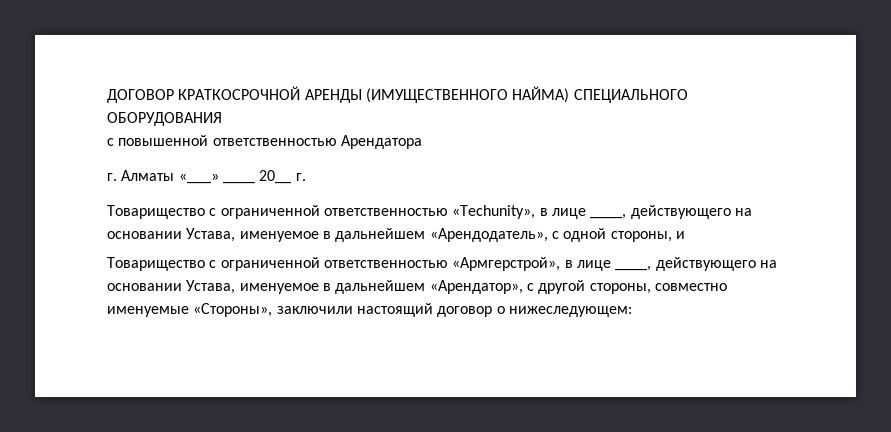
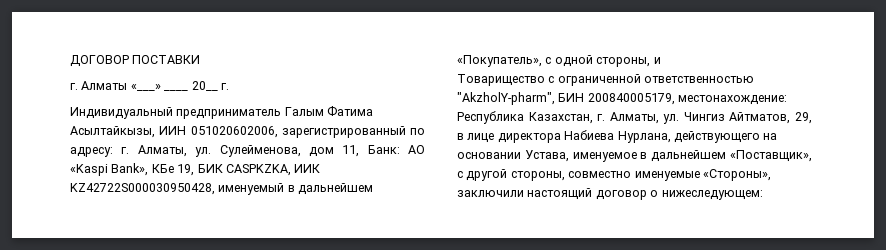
[178,86,688,103] [107,112,222,126] [107,135,422,149] КРАТКОСРОЧНОЙ АРЕНДЫ (ИМУЩЕСТВЕННОГО НАЙМА) СПЕЦИАЛЬНОГО ОБОРУДОВАНИЯ // с повышенной ответственностью Арендатора -> [132,55,201,64] ПОСТАВКИ
[107,205,752,219] [107,228,548,242] Товарищество с ограниченной ответственностью «Techunity», в лице ____, действующего на основании Устава, именуемое в дальнейшем «Арендодатель», -> [70,106,374,119] [70,126,425,138] [70,145,425,157] [70,163,321,176] [70,183,374,195] [457,55,542,67] Индивидуальный предприниматель Галым Фатима Асылтайкызы, ИИН 051020602006, зарегистрированный по адресу: г. Алматы, ул. Сулейменова, дом 11, Банк: АО «Kaspi Bank», КБе 19, БИК CASPKZKA, ИИК KZ42722S000030950428, именуемый в дальнейшем «Покупатель»,
[452,257,777,271] [107,280,523,294] «Армгерстрой», в лице ____, действующего на основании Устава, именуемое в дальнейшем «Арендатор», -> [457,92,788,105] [457,111,812,124] [457,130,778,143] [457,150,812,162] "AkzholY-pharm", БИН 200840005179, местонахождение: Республика Казахстан, г. Алматы, ул. Чингиз Айтматов, 29, в лице директора Набиева Нурлана, действующего на основании Устава, именуемое в дальнейшем «Поставщик»,

